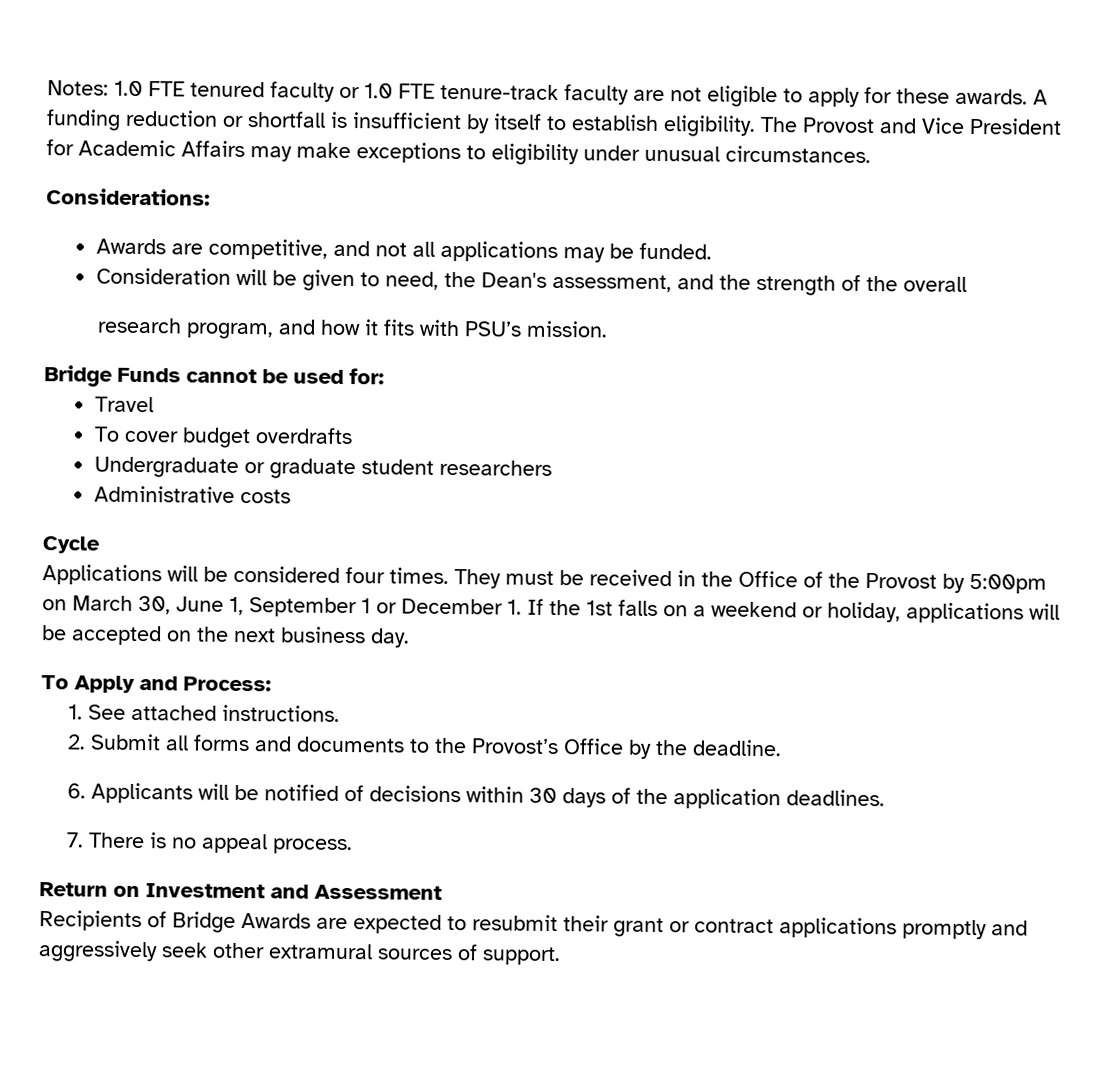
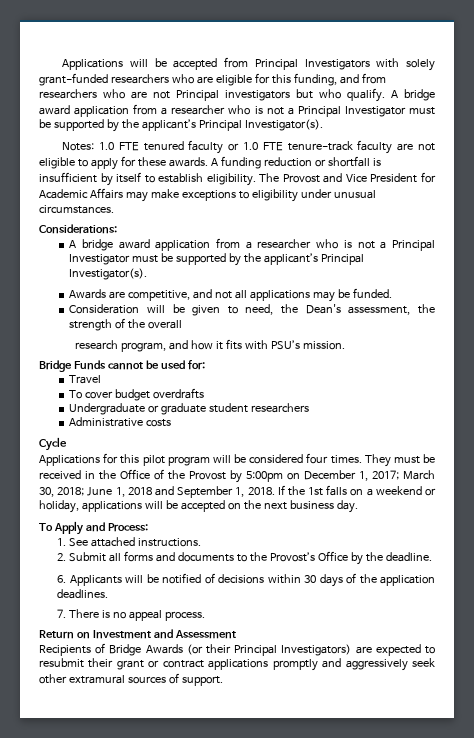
(47, 88) none -> [62,57,435,71] [39,73,386,86] [39,88,435,102] [39,104,435,117] [39,119,323,132] Applications will be accepted from Principal Investigators with solely grant-funded researchers who are eligible for this funding, and from researchers who are not Principal investigators but who qualify. A bridge award application from a researcher who is not a Principal Investigator must be supported by the applicant’s Principal Investigator(s). //
(210, 197) none -> [69,238,436,251] [69,253,365,266] [69,268,148,280] // A bridge award application from a researcher who is not a Principal Investigator must be supported by the applicant’s Principal Investigator(s).
[676,274,714,290] and -> (411, 310) none
(162, 575) none -> [103,453,210,466] for this pilot program
(67, 605) none -> [304,470,399,481] December 1, 2017;
(171, 605) none -> [57,487,85,496] 2018;
[249,597,522,618] September 1 or December 1. -> [127,486,275,498] 2018 and September 1, 2018.
(311, 921) none -> [186,644,352,656] (or their Principal Investigators)

